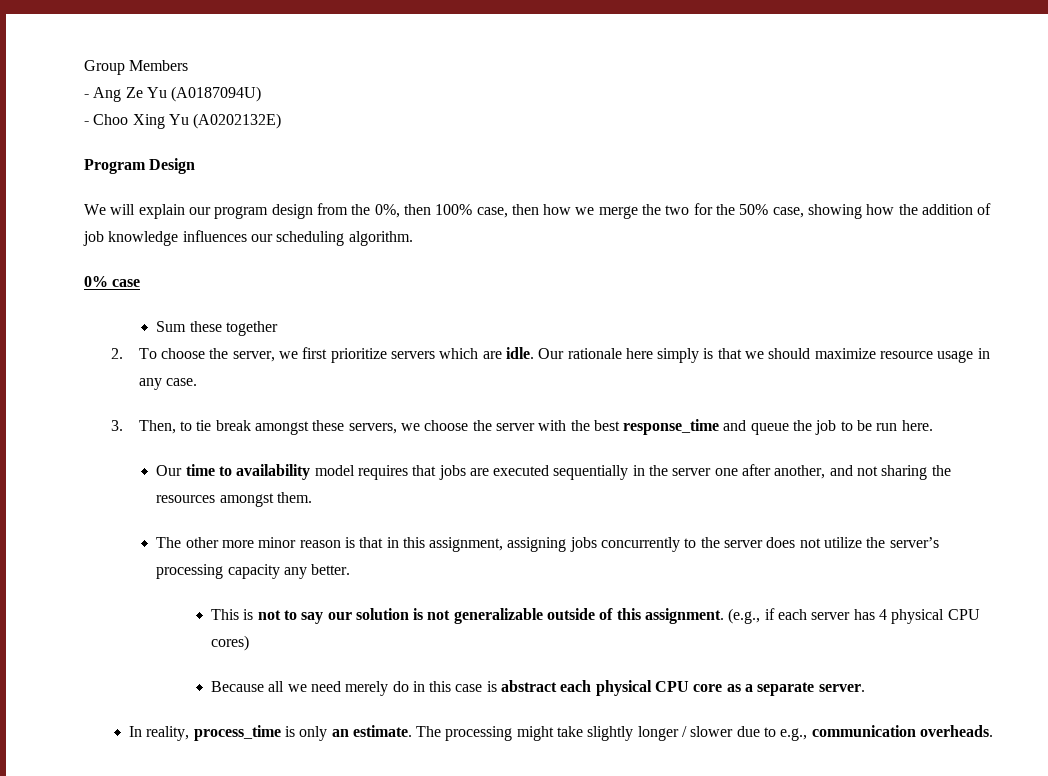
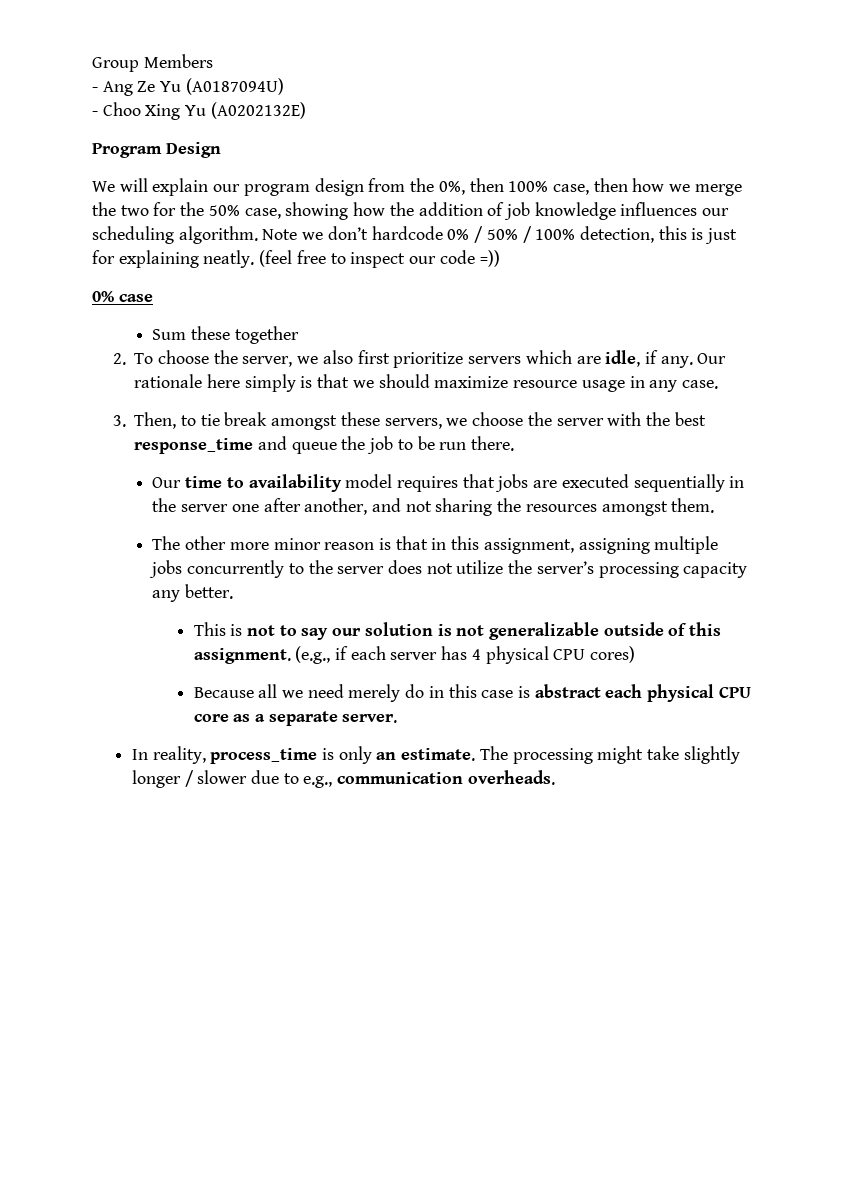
(413, 238) none -> [262,226,738,244] [92,250,500,268] Note we don’t hardcode 0% / 50% / 100% detection, this is just for explaining neatly. (feel free to inspect our code =))
(298, 355) none -> [322,350,353,364] also
[505,347,534,359] idle. -> [605,350,693,368] idle, if any.
[901,420,933,431] here. -> [471,436,515,451] there.
(567, 544) none -> [654,536,719,554] multiple

